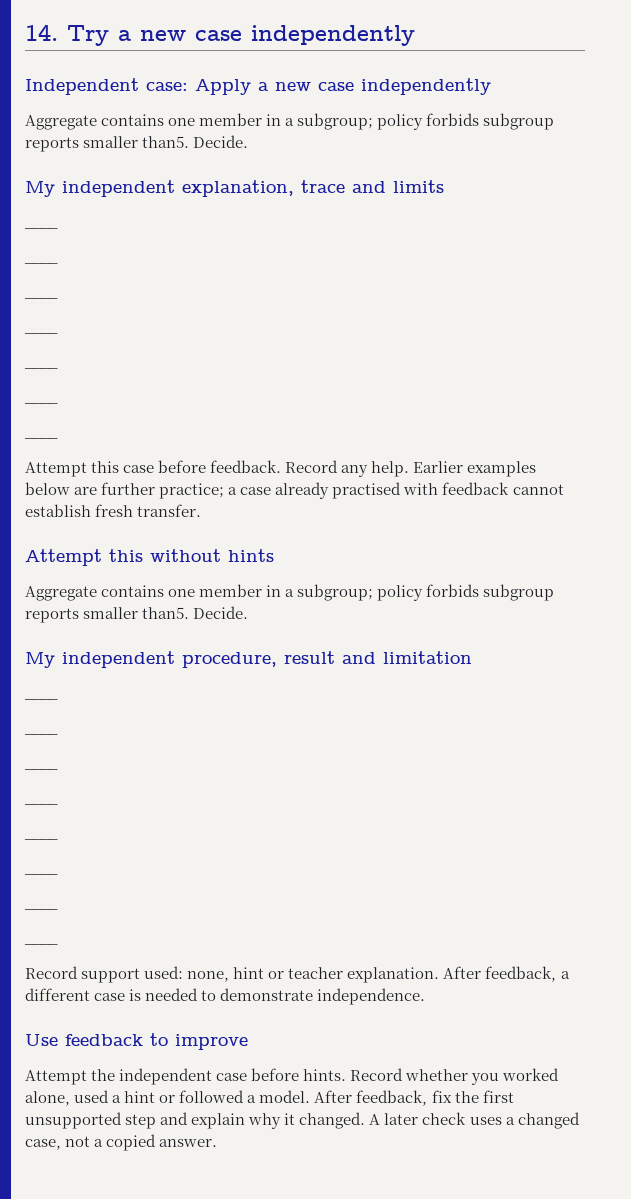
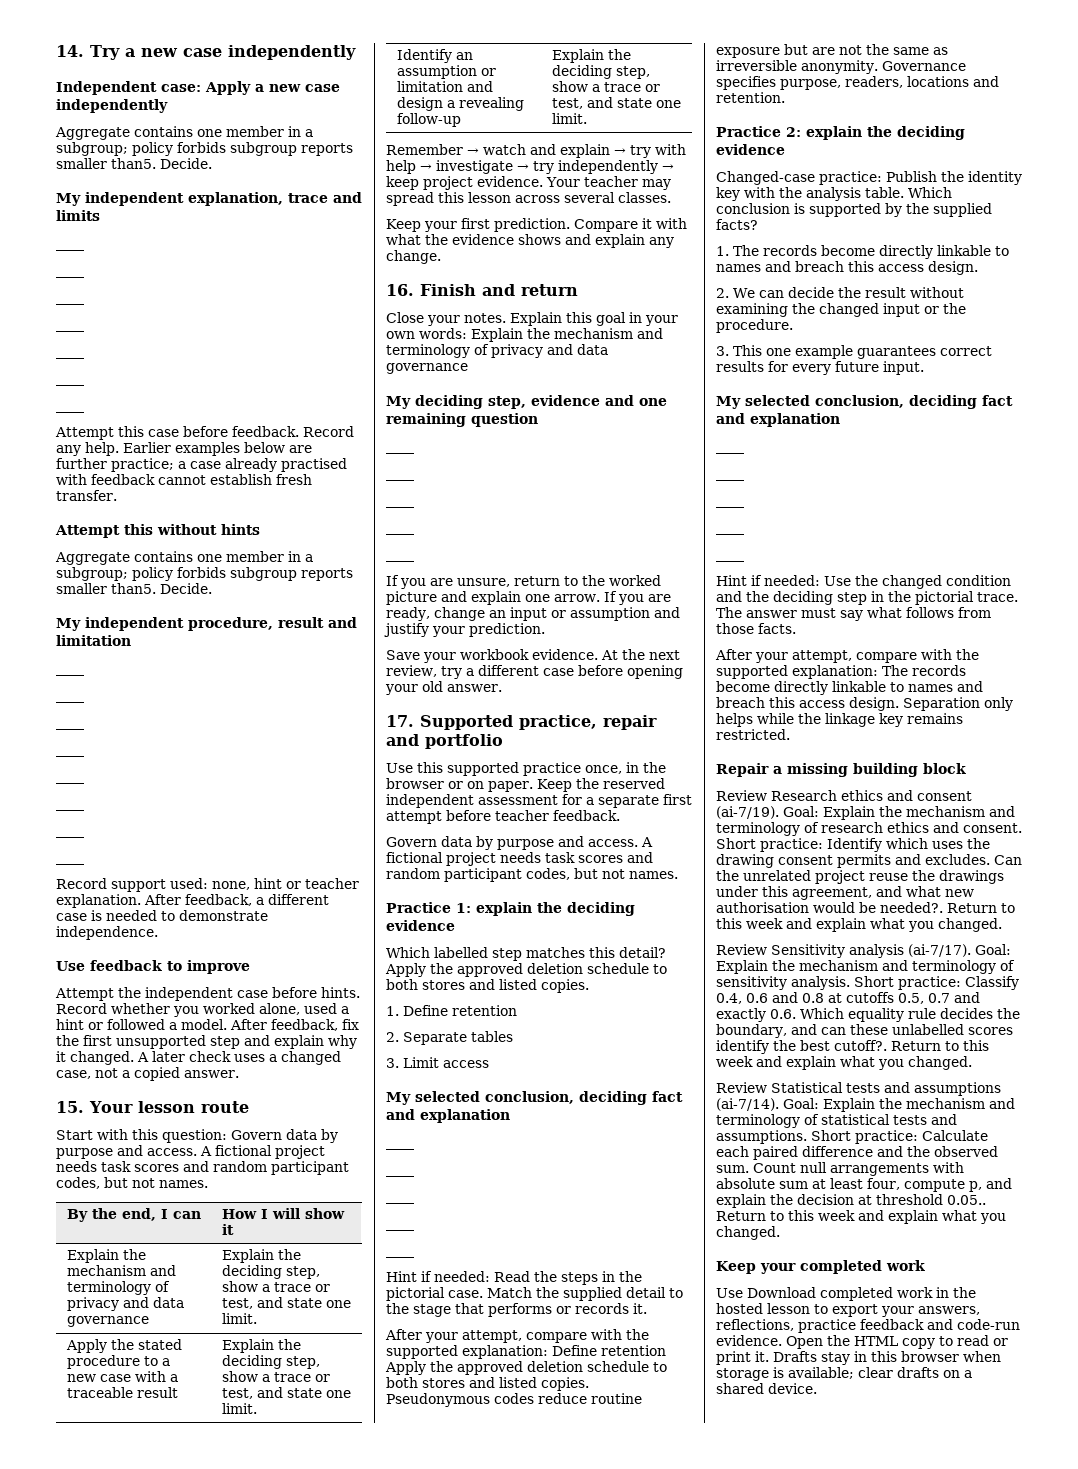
(218, 1143) none -> [56,1101,249,1113] [56,1129,338,1143] [56,1145,325,1159] [56,1161,349,1175] [56,1177,208,1189] [66,1208,201,1222] [221,1208,345,1219] [221,1224,234,1235] [66,1249,146,1263] [66,1265,176,1276] [66,1281,170,1295] [66,1297,184,1311] [66,1316,149,1327] [221,1249,301,1263] [221,1265,320,1279] [221,1281,330,1292] [221,1297,351,1309] [221,1313,257,1324] [65,1339,182,1353] [66,1355,170,1369] [66,1371,178,1382] [66,1387,178,1398] [221,1339,301,1353] [221,1355,320,1369] [221,1371,330,1382] [221,1387,351,1399] [221,1403,257,1414] [396,49,473,63] [396,65,496,79] [396,81,493,92] [396,97,524,111] [396,113,461,127] [551,49,631,63] [551,65,650,79] [551,81,660,92] [551,97,681,109] [551,113,587,124] [386,144,686,158] [386,160,674,174] [386,176,671,190] [386,192,671,206] [386,218,687,232] [386,234,674,248] [386,250,441,264] [386,284,578,296] [386,312,678,326] [386,328,663,342] [386,344,608,358] [386,363,468,374] [386,395,667,409] [386,413,538,427] [386,451,414,454] [386,478,414,481] [386,505,414,508] [386,532,414,535] [386,559,414,562] [386,575,661,589] [386,591,671,605] [386,607,680,621] [384,623,545,637] [386,649,680,663] [386,665,683,679] [385,681,502,695] [386,715,657,730] [386,734,503,749] [386,762,666,776] [386,778,665,792] [386,794,692,808] [386,810,620,824] [386,836,653,850] [386,852,653,866] [386,868,678,882] [386,902,635,916] [386,920,455,931] [386,947,666,961] [385,963,667,977] [386,979,589,993] [386,1005,517,1016] [386,1031,513,1045] [386,1057,489,1068] [386,1091,683,1105] [386,1109,510,1123] [386,1147,414,1150] [386,1174,414,1177] [386,1201,414,1204] [386,1228,414,1231] [386,1255,414,1258] [386,1271,642,1285] [386,1287,683,1301] [386,1303,647,1317] [385,1329,649,1343] [386,1345,666,1359] [385,1361,667,1375] [386,1377,589,1391] [386,1393,642,1407] [716,44,948,58] [716,60,966,74] [716,76,999,90] [716,92,785,103] [716,126,965,140] [716,144,785,155] [716,171,1022,185] [716,187,952,201] [716,203,992,217] [716,219,758,230] [716,245,1009,259] [716,261,978,275] [716,287,964,298] [716,303,966,317] [716,319,793,333] [716,345,992,359] [716,361,924,375] [716,395,1013,409] [716,413,840,427] [716,451,744,454] [716,478,744,481] [716,505,744,508] [716,532,744,535] [716,559,744,562] [716,575,1011,589] [716,591,1018,605] [716,607,991,621] [716,623,796,634] [715,649,979,663] [716,665,966,679] [716,681,983,695] [716,697,1013,711] [716,713,963,727] [716,729,790,740] [716,763,966,777] [716,790,972,801] [716,806,1015,820] [716,822,1022,836] [716,838,990,852] [716,854,1022,868] [716,870,1004,884] [716,886,974,900] [716,902,1015,913] [716,918,1002,932] [716,944,1011,958] [716,960,1015,974] [716,976,1019,990] [716,992,980,1004] [716,1008,1020,1022] [716,1024,1013,1038] [716,1040,989,1054] [716,1056,972,1070] [716,1082,1001,1096] [716,1098,1015,1112] [716,1114,957,1128] [716,1130,988,1144] [716,1146,998,1160] [716,1162,964,1176] [716,1178,1012,1192] [716,1194,986,1208] [716,1210,1006,1224] [716,1226,780,1240] [716,1260,925,1274] [716,1287,976,1301] [716,1303,980,1317] [716,1319,1020,1333] [716,1335,1008,1349] [716,1351,1001,1365] [716,1367,972,1381] [716,1383,817,1394] // 15. Your lesson route // Start with this question: Govern data by purpose and access. A fictional project needs task scores and random participant codes, but not names. // By the end, I can | How I will show it // Explain the mechanism and terminology of privacy and data governance | Explain the deciding step, show a trace or test, and state one limit. // Apply the stated procedure to a new case with a traceable result | Explain the deciding step, show a trace or test, and state one limit. // Identify an assumption or limitation and design a revealing follow-up | Explain the deciding step, show a trace or test, and state one limit. // Remember → watch and explain → try with help → investigate → try independently → keep project evidence. Your teacher may spread this lesson across several classes. // Keep your first prediction. Compare it with what the evidence shows and explain any change. // 16. Finish and return // Close your notes. Explain this goal in your own words: Explain the mechanism and terminology of privacy and data governance // My deciding step, evidence and one remaining question // ____ // ____ // ____ // ____ // ____ // If you are unsure, return to the worked picture and explain one arrow. If you are ready, change an input or assumption and justify your prediction. // Save your workbook evidence. At the next review, try a different case before opening your old answer. // 17. Supported practice, repair and portfolio // Use this supported practice once, in the browser or on paper. Keep the reserved independent assessment for a separate first attempt before teacher feedback. // Govern data by purpose and access. A fictional project needs task scores and random participant codes, but not names. // Practice 1: explain the deciding evidence // Which labelled step matches this detail? Apply the approved deletion schedule to both stores and listed copies. // 1. Define retention // 2. Separate tables // 3. Limit access // My selected conclusion, deciding fact and explanation // ____ // ____ // ____ // ____ // ____ // Hint if needed: Read the steps in the pictorial case. Match the supplied detail to the stage that performs or records it. // After your attempt, compare with the supported explanation: Define retention Apply the approved deletion schedule to both stores and listed copies. Pseudonymous codes reduce routine exposure but are not the same as irreversible anonymity. Governance specifies purpose, readers, locations and retention. // Practice 2: explain the deciding evidence // Changed-case practice: Publish the identity key with the analysis table. Which conclusion is supported by the supplied facts? // 1. The records become directly linkable to names and breach this access design. // 2. We can decide the result without examining the changed input or the procedure. // 3. This one example guarantees correct results for every future input. // My selected conclusion, deciding fact and explanation // ____ // ____ // ____ // ____ // ____ // Hint if needed: Use the changed condition and the deciding step in the pictorial trace. The answer must say what follows from those facts. // After your attempt, compare with the supported explanation: The records become directly linkable to names and breach this access design. Separation only helps while the linkage key remains restricted. // Repair a missing building block // Review Research ethics and consent (ai-7/19). Goal: Explain the mechanism and terminology of research ethics and consent. Short practice: Identify which uses the drawing consent permits and excludes. Can the unrelated project reuse the drawings under this agreement, and what new authorisation would be needed?. Return to this week and explain what you changed. // Review Sensitivity analysis (ai-7/17). Goal: Explain the mechanism and terminology of sensitivity analysis. Short practice: Classify 0.4, 0.6 and 0.8 at cutoffs 0.5, 0.7 and exactly 0.6. Which equality rule decides the boundary, and can these unlabelled scores identify the best cutoff?. Return to this week and explain what you changed. // Review Statistical tests and assumptions (ai-7/14). Goal: Explain the mechanism and terminology of statistical tests and assumptions. Short practice: Calculate each paired difference and the observed sum. Count null arrangements with absolute sum at least four, compute p, and explain the decision at threshold 0.05.. Return to this week and explain what you changed. // Keep your completed work // Use Download completed work in the hosted lesson to export your answers, reflections, practice feedback and code-run evidence. Open the HTML copy to read or print it. Drafts stay in this browser when storage is available; clear drafts on a shared device.

